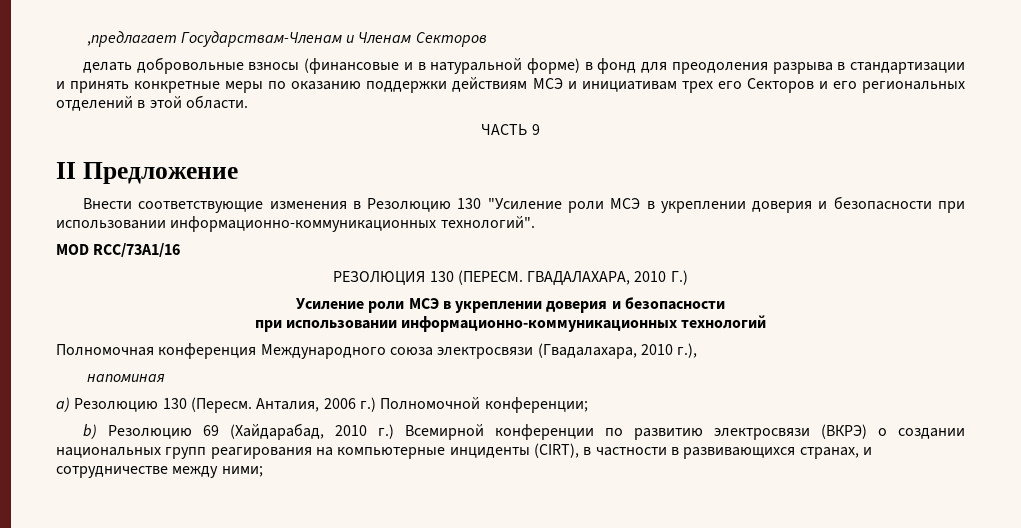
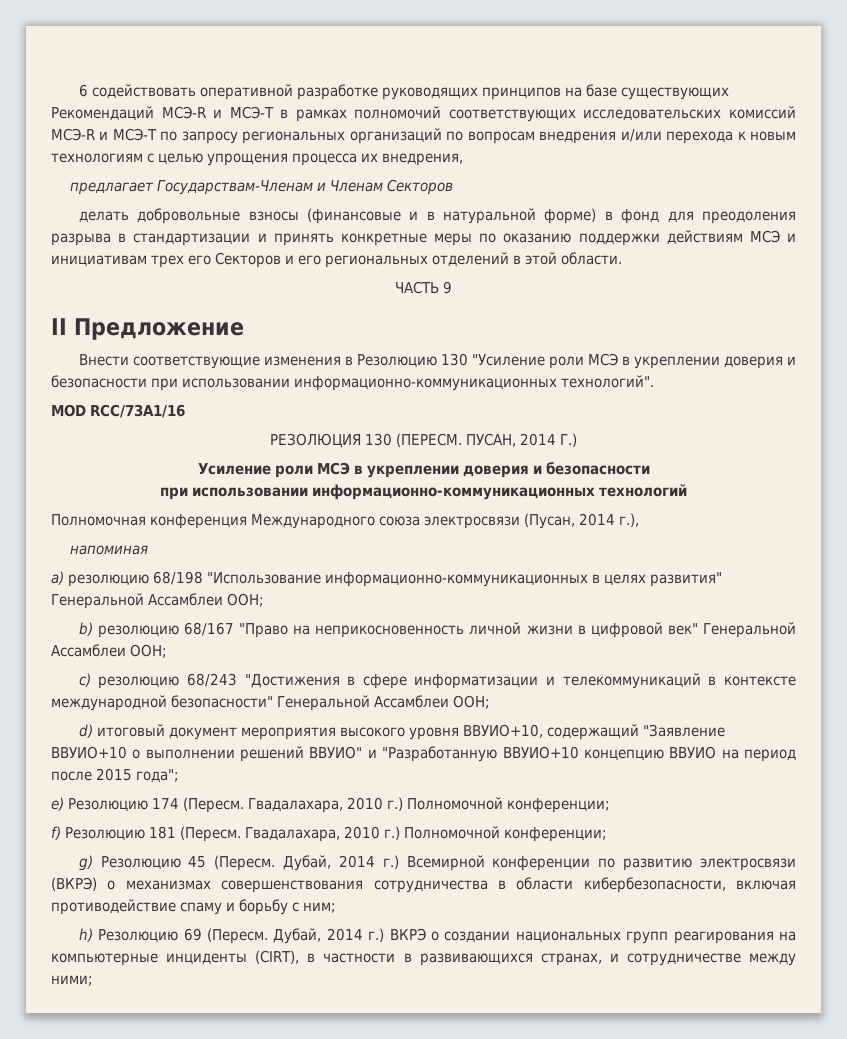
[86,31,177,47] ,предлагает -> [78,84,729,100] [51,106,796,122] [51,128,796,144] [51,153,463,166] [69,182,154,195] 6 содействовать оперативной разработке руководящих принципов на базе существующих Рекомендаций МСЭ-R и МСЭ-Т в рамках полномочий соответствующих исследовательских комиссий МСЭ-R и МСЭ-Т по запросу региональных организаций по вопросам внедрения и/или перехода к новым технологиям с целью упрощения процесса их внедрения, // предлагает
[527,271,667,286] ГВАДАЛАХАРА, 2010 -> [466,433,556,447] ПУСАН, 2014
[537,343,673,359] (Гвадалахара, 2010 -> [524,513,615,529] (Пусан, 2014
[74,397,588,413] [83,423,368,440] Резолюцию 130 (Пересм. Анталия, 2006 г.) Полномочной конференции; // b) Резолюцию 69 (Хайдарабад, 2010 -> [68,571,722,587] [51,593,264,609] [78,622,796,638] [51,644,167,658] [78,673,796,689] [51,695,490,711] [78,724,725,740] [51,746,796,762] [51,768,179,783] [51,797,610,813] [51,826,607,842] [78,855,375,871] резолюцию 68/198 "Использование информационно-коммуникационных в целях развития" Генеральной Ассамблеи ООН; // b) резолюцию 68/167 "Право на неприкосновенность личной жизни в цифровой век" Генеральной Ассамблеи ООН; // c) резолюцию 68/243 "Достижения в сфере информатизации и телекоммуникаций в контексте международной безопасности" Генеральной Ассамблеи ООН; // d) итоговый документ мероприятия высокого уровня ВВУИО+10, содержащий "Заявление ВВУИО+10 о выполнении решений ВВУИО" и "Разработанную ВВУИО+10 концепцию ВВУИО на период после 2015 года"; // e) Резолюцию 174 (Пересм. Гвадалахара, 2010 г.) Полномочной конференции; // f) Резолюцию 181 (Пересм. Гвадалахара, 2010 г.) Полномочной конференции; // g) Резолюцию 45 (Пересм. Дубай, 2014
(888, 432) none -> [125,877,796,893] [51,899,336,915] [78,928,439,944] механизмах совершенствования сотрудничества в области кибербезопасности, включая противодействие спаму и борьбу с ним; // h) Резолюцию 69 (Пересм. Дубай, 2014 г.) ВКРЭ о

